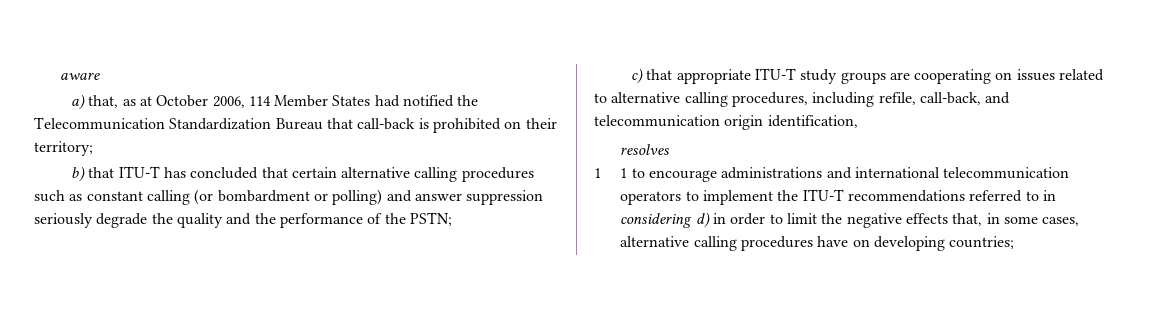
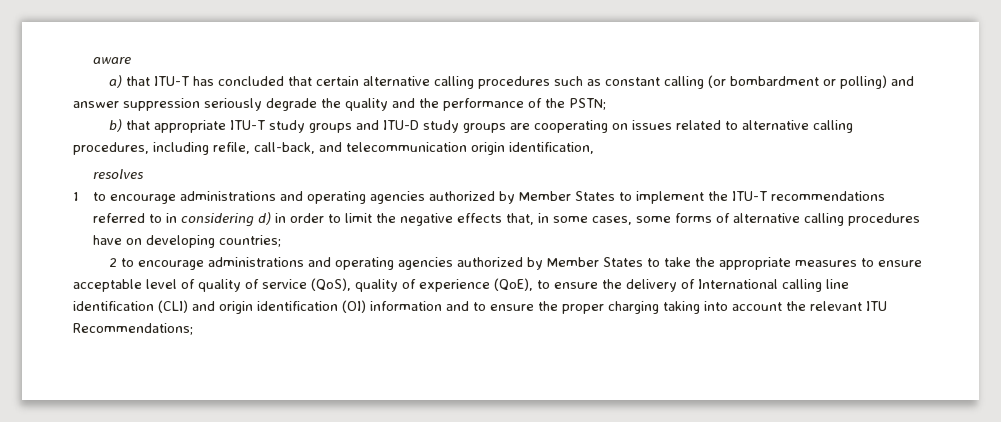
[88,95,479,108] [34,117,557,133] [34,141,93,156] [70,166,85,182] that, as at October 2006, 114 Member States had notified the Telecommunication Standardization Bureau that call-back is prohibited on their territory; // b) -> (123, 81) none
[630,68,643,84] c) -> [109,119,123,132] b)
(886, 78) none -> [356,120,507,133] and ITU-D study groups
[620,167,1070,182] [620,191,682,205] 1 to encourage administrations and international telecommunication operators -> [92,191,615,204] to encourage administrations and operating agencies authorized by Member States
(1080, 221) none -> [635,213,730,223] some forms of
(1015, 242) none -> [109,257,923,270] [73,278,849,292] [73,300,887,314] [73,323,193,335] // 2 to encourage administrations and operating agencies authorized by Member States to take the appropriate measures to ensure acceptable level of quality of service (QoS), quality of experience (QoE), to ensure the delivery of International calling line identification (CLI) and origin identification (OI) information and to ensure the proper charging taking into account the relevant ITU Recommendations;

